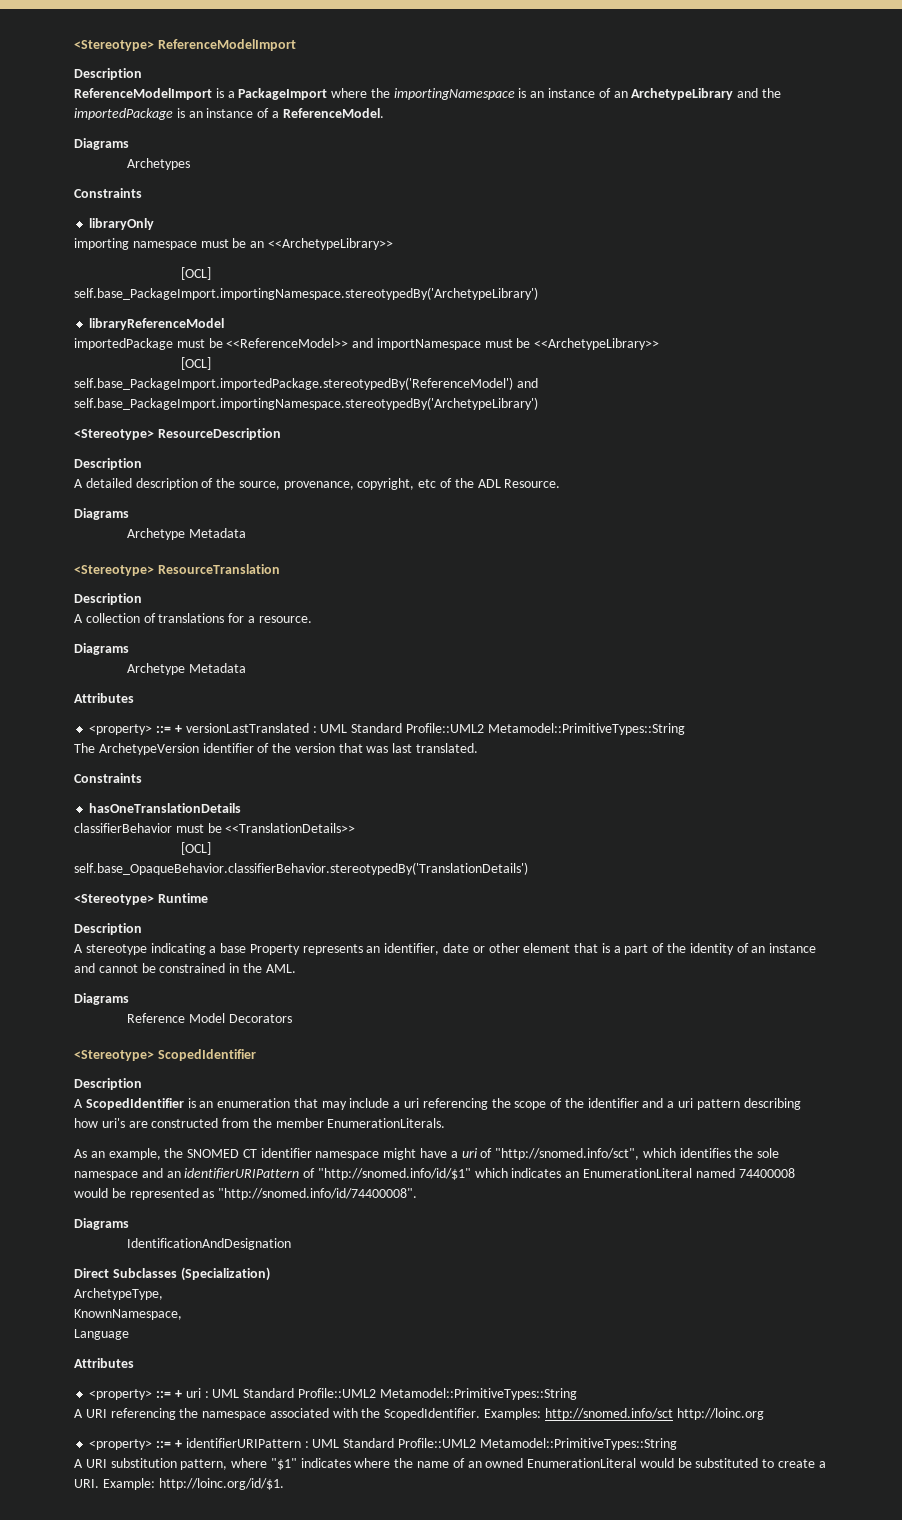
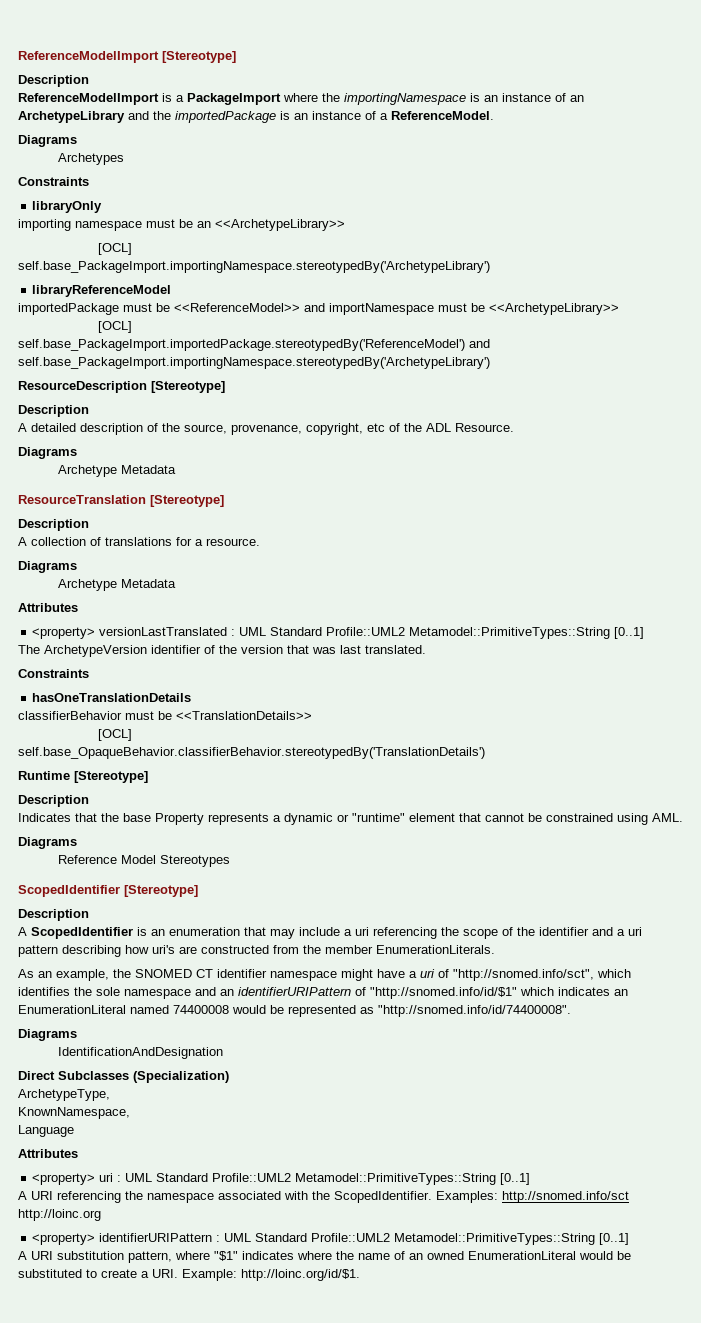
[74,39,296,51] <Stereotype> ReferenceModelImport -> [18,51,236,63] ReferenceModelImport [Stereotype]
[74,429,154,440] <Stereotype> -> (490, 363) none
(281, 434) none -> [151,381,225,393] [Stereotype]
[74,565,154,576] <Stereotype> -> (176, 469) none
(280, 569) none -> [150,495,224,507] [Stereotype]
[156,725,182,733] ::= + -> (96, 633) none
(685, 729) none -> [614,627,645,639] [0..1]
[74,894,154,905] <Stereotype> -> (485, 753) none
[74,923,142,935] [74,943,817,955] [74,963,95,973] // Description // A stereotype indicating a base Property represents an identifier, date or other element that is a part of the identity of an instance and -> [74,771,148,783] [18,795,89,807] [18,813,481,825] [Stereotype] // Description // Indicates that the base Property represents a dynamic or "runtime" element that
[229,963,262,973] in the -> [617,813,648,825] using
[229,1014,293,1023] [74,1049,256,1061] Decorators // <Stereotype> ScopedIdentifier -> [159,855,230,867] [18,885,198,897] Stereotypes // ScopedIdentifier [Stereotype]
[156,1390,182,1398] ::= + -> (96, 1179) none
(577, 1394) none -> [500,1173,531,1185] [0..1]
[156,1440,182,1448] ::= + -> (96, 1239) none
(677, 1444) none -> [599,1233,630,1245] [0..1]

